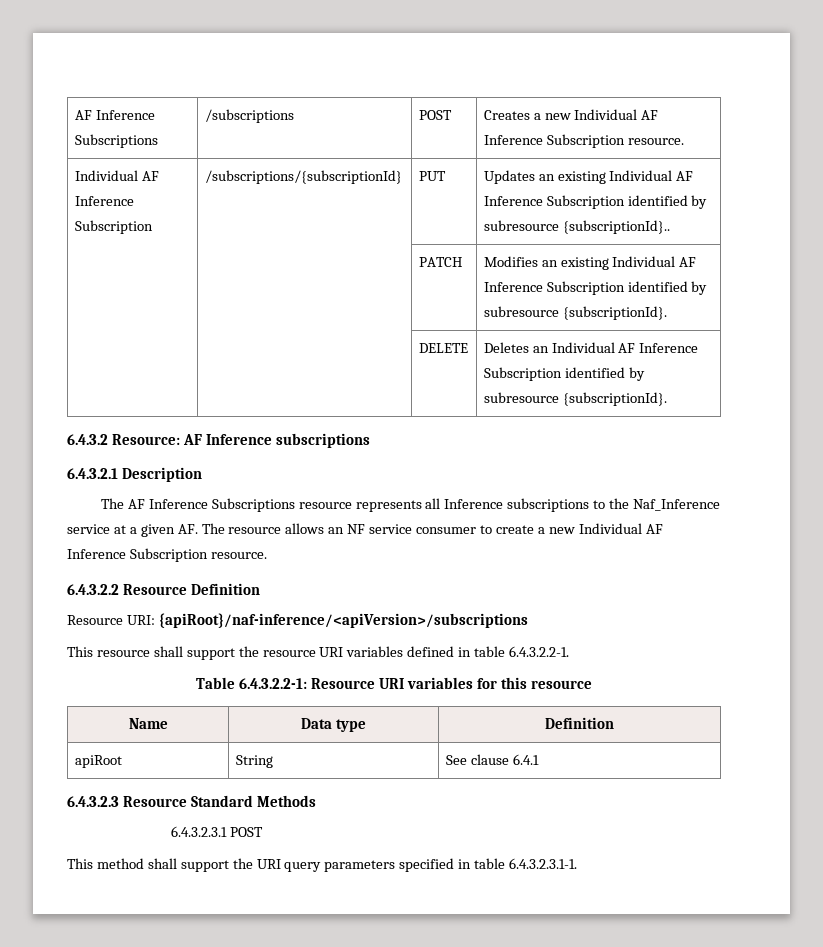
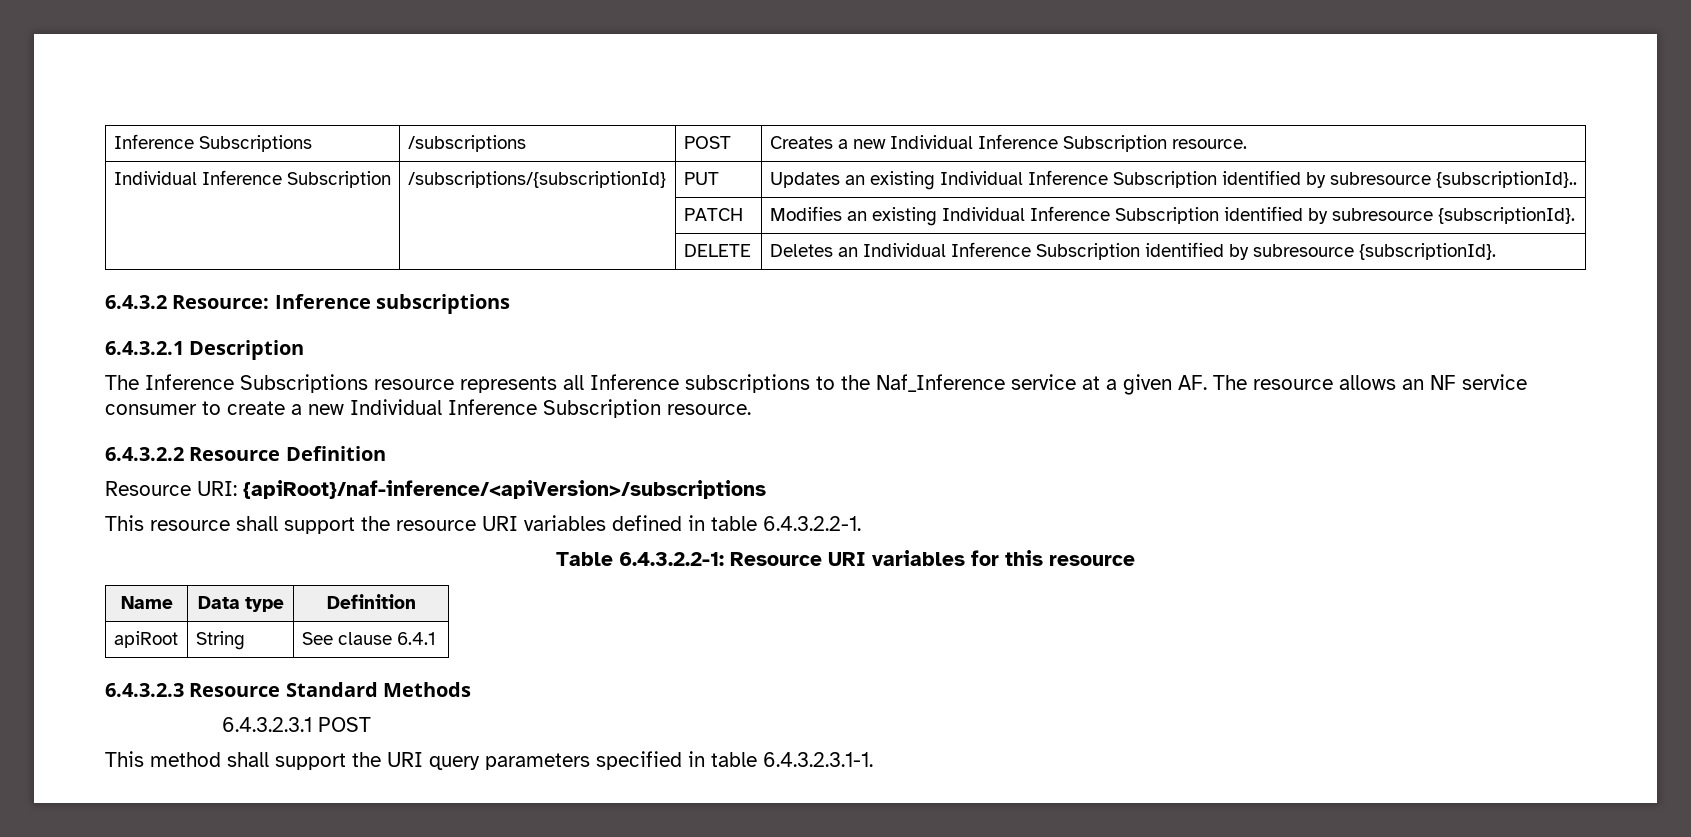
[74,110,92,120] AF -> (113, 141) none
[641,110,659,120] AF -> (973, 142) none
[141,171,159,181] AF -> (197, 178) none
[676,171,694,181] AF -> (1023, 178) none
[679,257,697,267] AF -> (1025, 214) none
[618,343,636,353] AF -> (946, 250) none
[182,434,202,445] AF -> (270, 302) none
[127,499,145,509] AF -> (139, 382) none
[645,524,663,534] AF -> (442, 407) none

